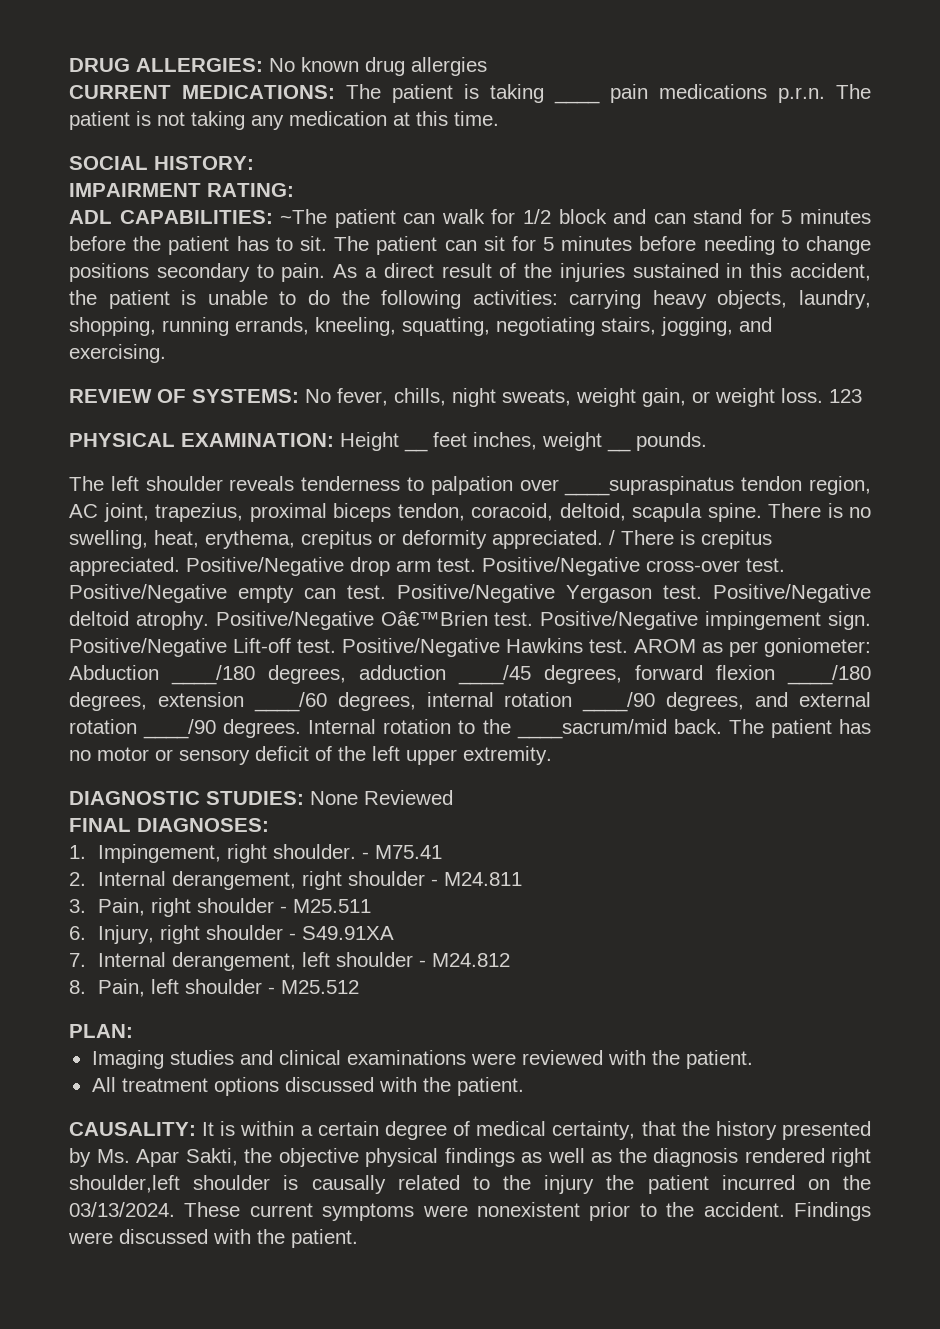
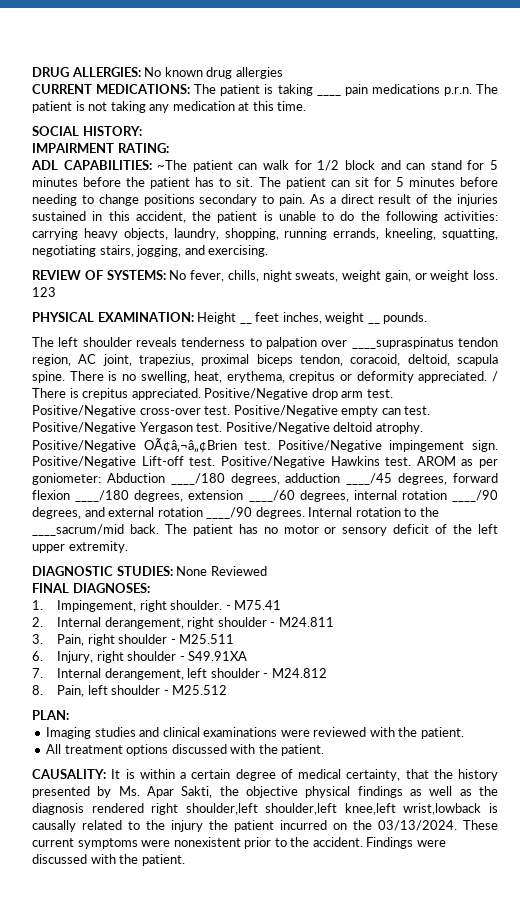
[380,611,488,626] Oâ€™Brien -> [143,438,237,453] OÃ¢â‚¬â„¢Brien
[193,1175,271,1190] shoulder -> [265,803,482,815] shoulder,left knee,left wrist,lowback

